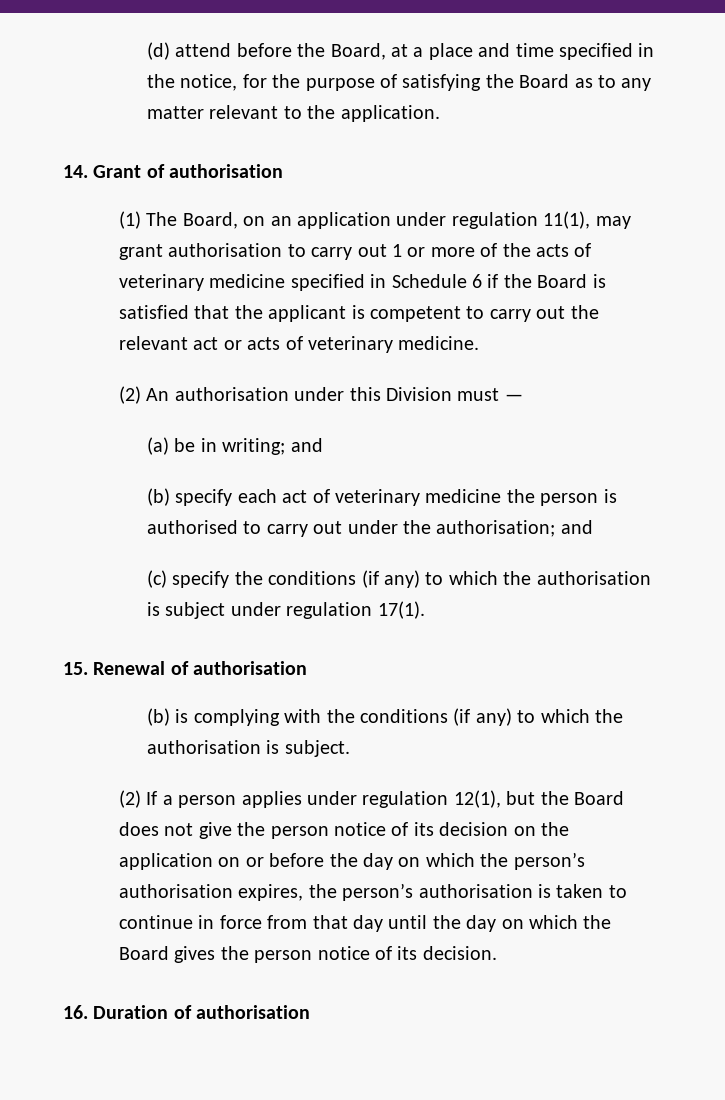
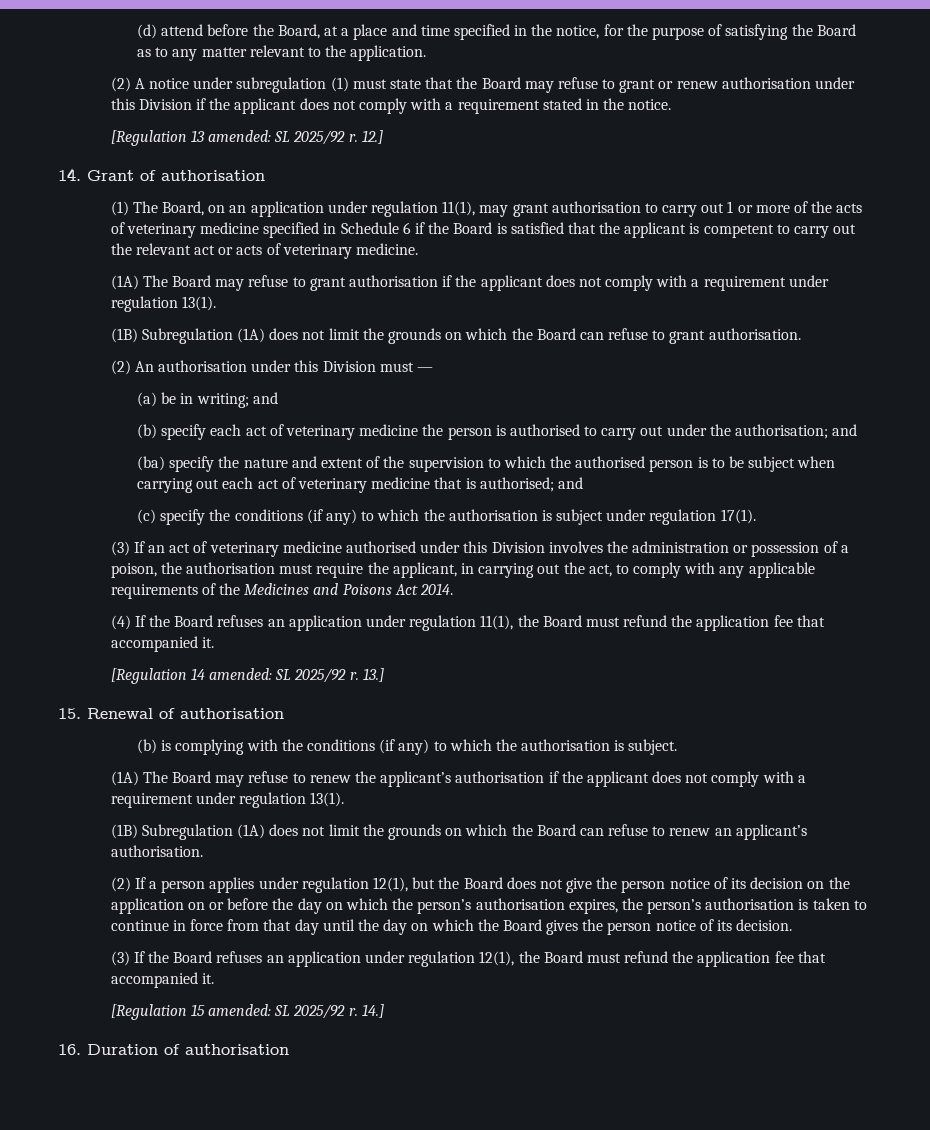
(440, 113) none -> [110,77,856,93] [110,98,672,114] [110,130,383,146] // (2) A notice under subregulation (1) must state that the Board may refuse to grant or renew authorisation under this Division if the applicant does not comply with a requirement stated in the notice. // [Regulation 13 amended: SL 2025/92 r. 12.]
(480, 343) none -> [110,275,829,291] [110,296,216,312] [110,328,801,344] // (1A) The Board may refuse to grant authorisation if the applicant does not comply with a requirement under regulation 13(1). // (1B) Subregulation (1A) does not limit the grounds on which the Board can refuse to grant authorisation.
(593, 527) none -> [137,456,836,472] [137,477,583,493] // (ba) specify the nature and extent of the supervision to which the authorised person is to be subject when carrying out each act of veterinary medicine that is authorised; and
(425, 610) none -> [110,541,849,557] [110,562,815,578] [110,583,453,599] [110,615,825,631] [110,636,214,652] [110,668,384,684] // (3) If an act of veterinary medicine authorised under this Division involves the administration or possession of a poison, the authorisation must require the applicant, in carrying out the act, to comply with any applicable requirements of the Medicines and Poisons Act 2014. // (4) If the Board refuses an application under regulation 11(1), the Board must refund the application fee that accompanied it. // [Regulation 14 amended: SL 2025/92 r. 13.]
(350, 748) none -> [110,771,806,787] [110,792,345,808] [110,824,807,840] [110,845,203,857] // (1A) The Board may refuse to renew the applicant’s authorisation if the applicant does not comply with a requirement under regulation 13(1). // (1B) Subregulation (1A) does not limit the grounds on which the Board can refuse to renew an applicant’s authorisation.
(497, 953) none -> [110,951,826,967] [110,972,214,988] [110,1004,384,1020] // (3) If the Board refuses an application under regulation 12(1), the Board must refund the application fee that accompanied it. // [Regulation 15 amended: SL 2025/92 r. 14.]

